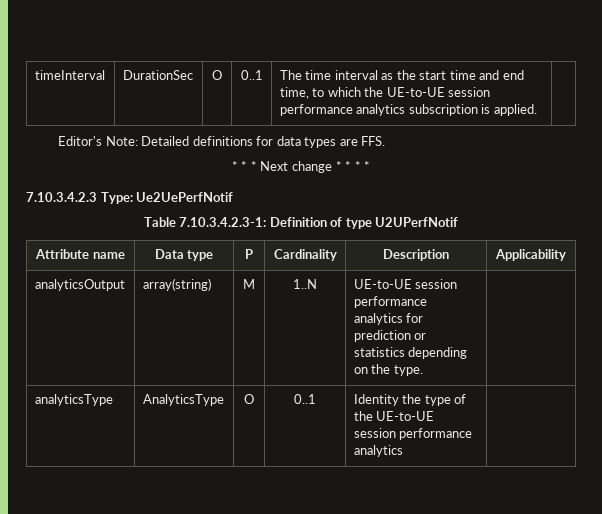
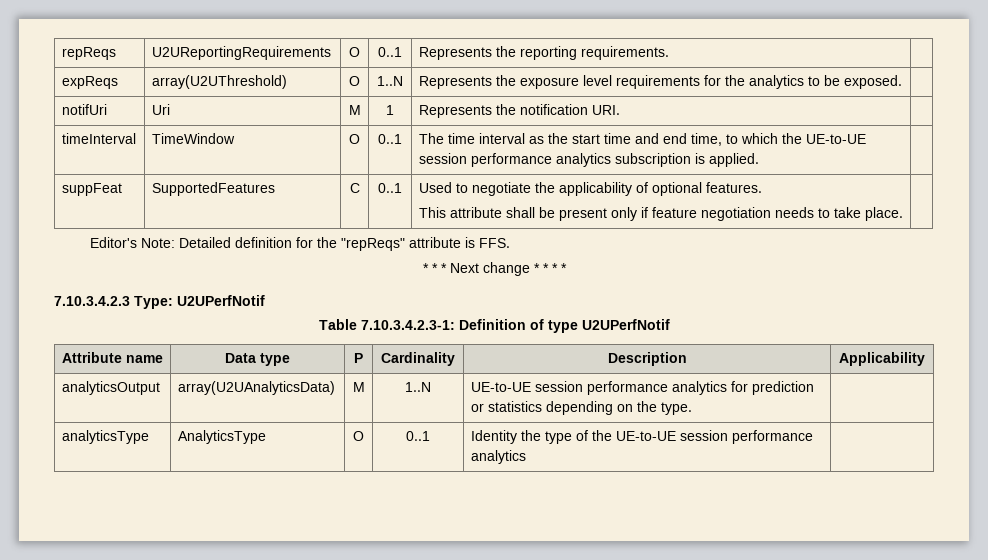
(34, 75) none -> [61,47,116,60] [151,46,331,60] [349,47,360,57] [378,47,402,57] [418,46,669,60] [61,76,118,89] [151,75,287,89] [349,76,360,86] [377,76,403,86] [418,75,902,89] [61,104,107,115] [151,104,170,115] [348,105,361,115] [386,105,394,115] [418,104,620,118] repReqs | U2UReportingRequirements | O | 0..1 | Represents the reporting requirements. | // expReqs | array(U2UThreshold) | O | 1..N | Represents the exposure level requirements for the analytics to be exposed. | // notifUri | Uri | M | 1 | Represents the notification URI. | //
[122,70,193,80] DurationSec -> [151,133,235,144] TimeWindow
[58,136,358,148] // Editor's Note: Detailed definitions for data types are -> [61,183,122,196] [151,182,275,196] [349,183,360,193] [378,183,402,193] [418,182,762,196] [418,207,903,221] [89,237,475,251] // suppFeat | SupportedFeatures | C | 0..1 | Used to negotiate the applicability of optional features. // This attribute shall be present only if feature negotiation needs to take place. | // Editor's Note: Detailed definition for the "repReqs" attribute is
[136,192,234,202] Ue2UePerfNotif -> [177,295,265,306] U2UPerfNotif
[142,278,211,291] array(string) -> [177,381,335,395] array(U2UAnalyticsData)

